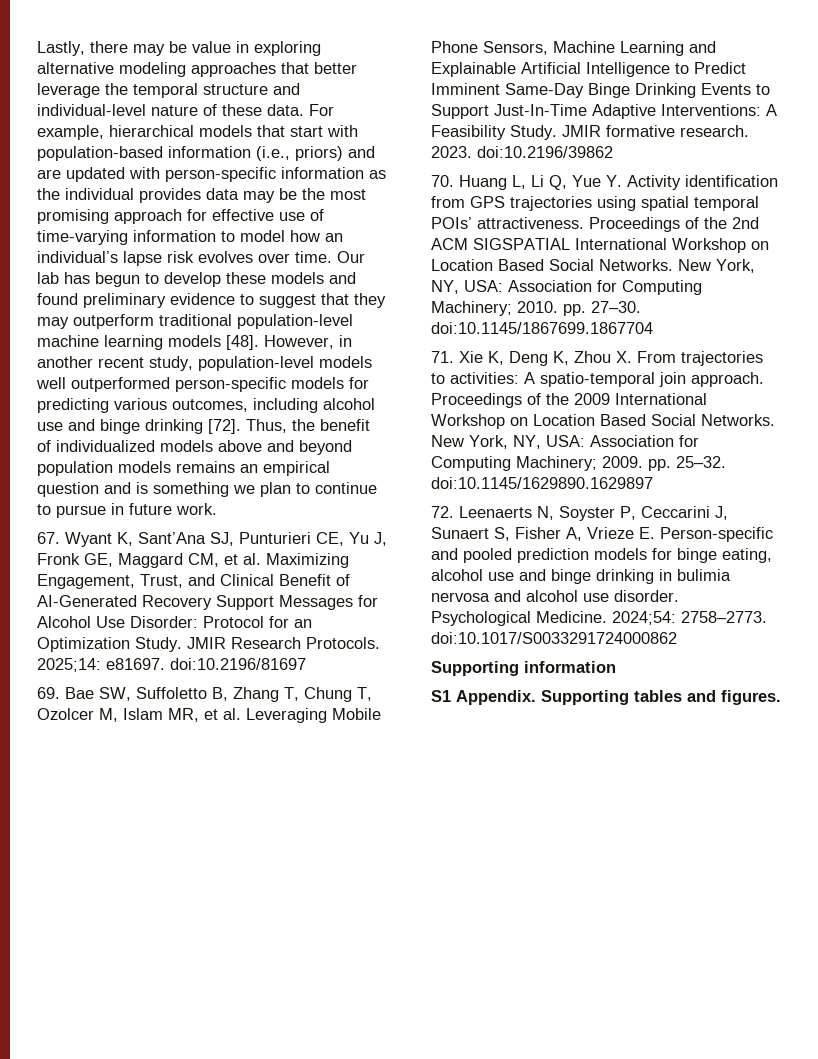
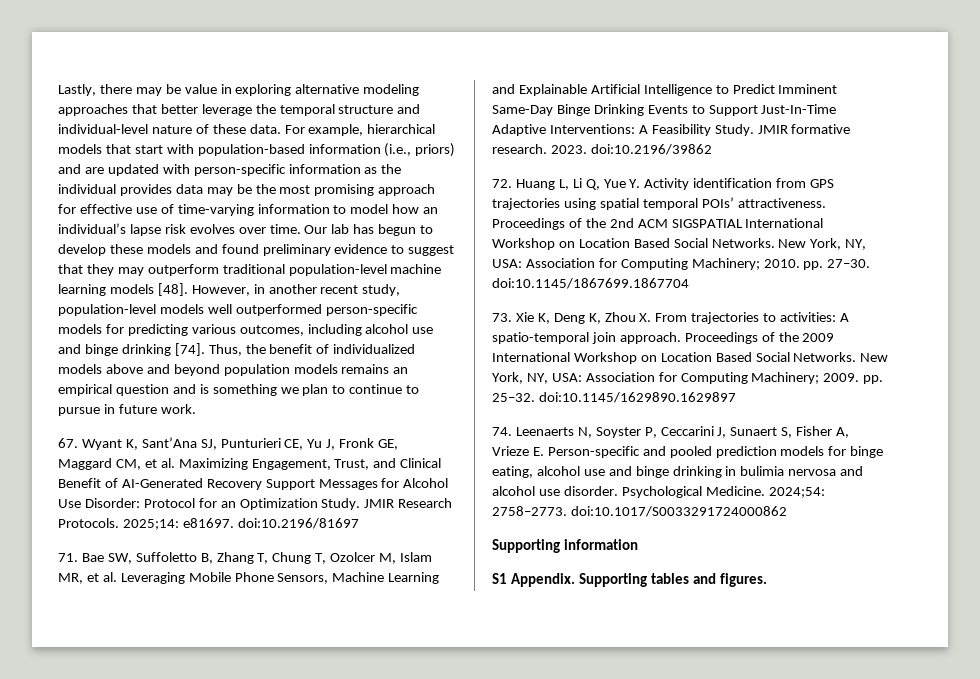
[208,419,241,434] [72]. -> [174,343,205,356] [74].
[37,687,60,699] 69. -> [58,553,78,562] 71.
[431,175,454,187] 70. -> [492,179,512,188] 72.
[431,351,454,363] 71. -> [492,313,512,322] 73.
[431,506,454,518] 72. -> [492,427,512,436] 74.

